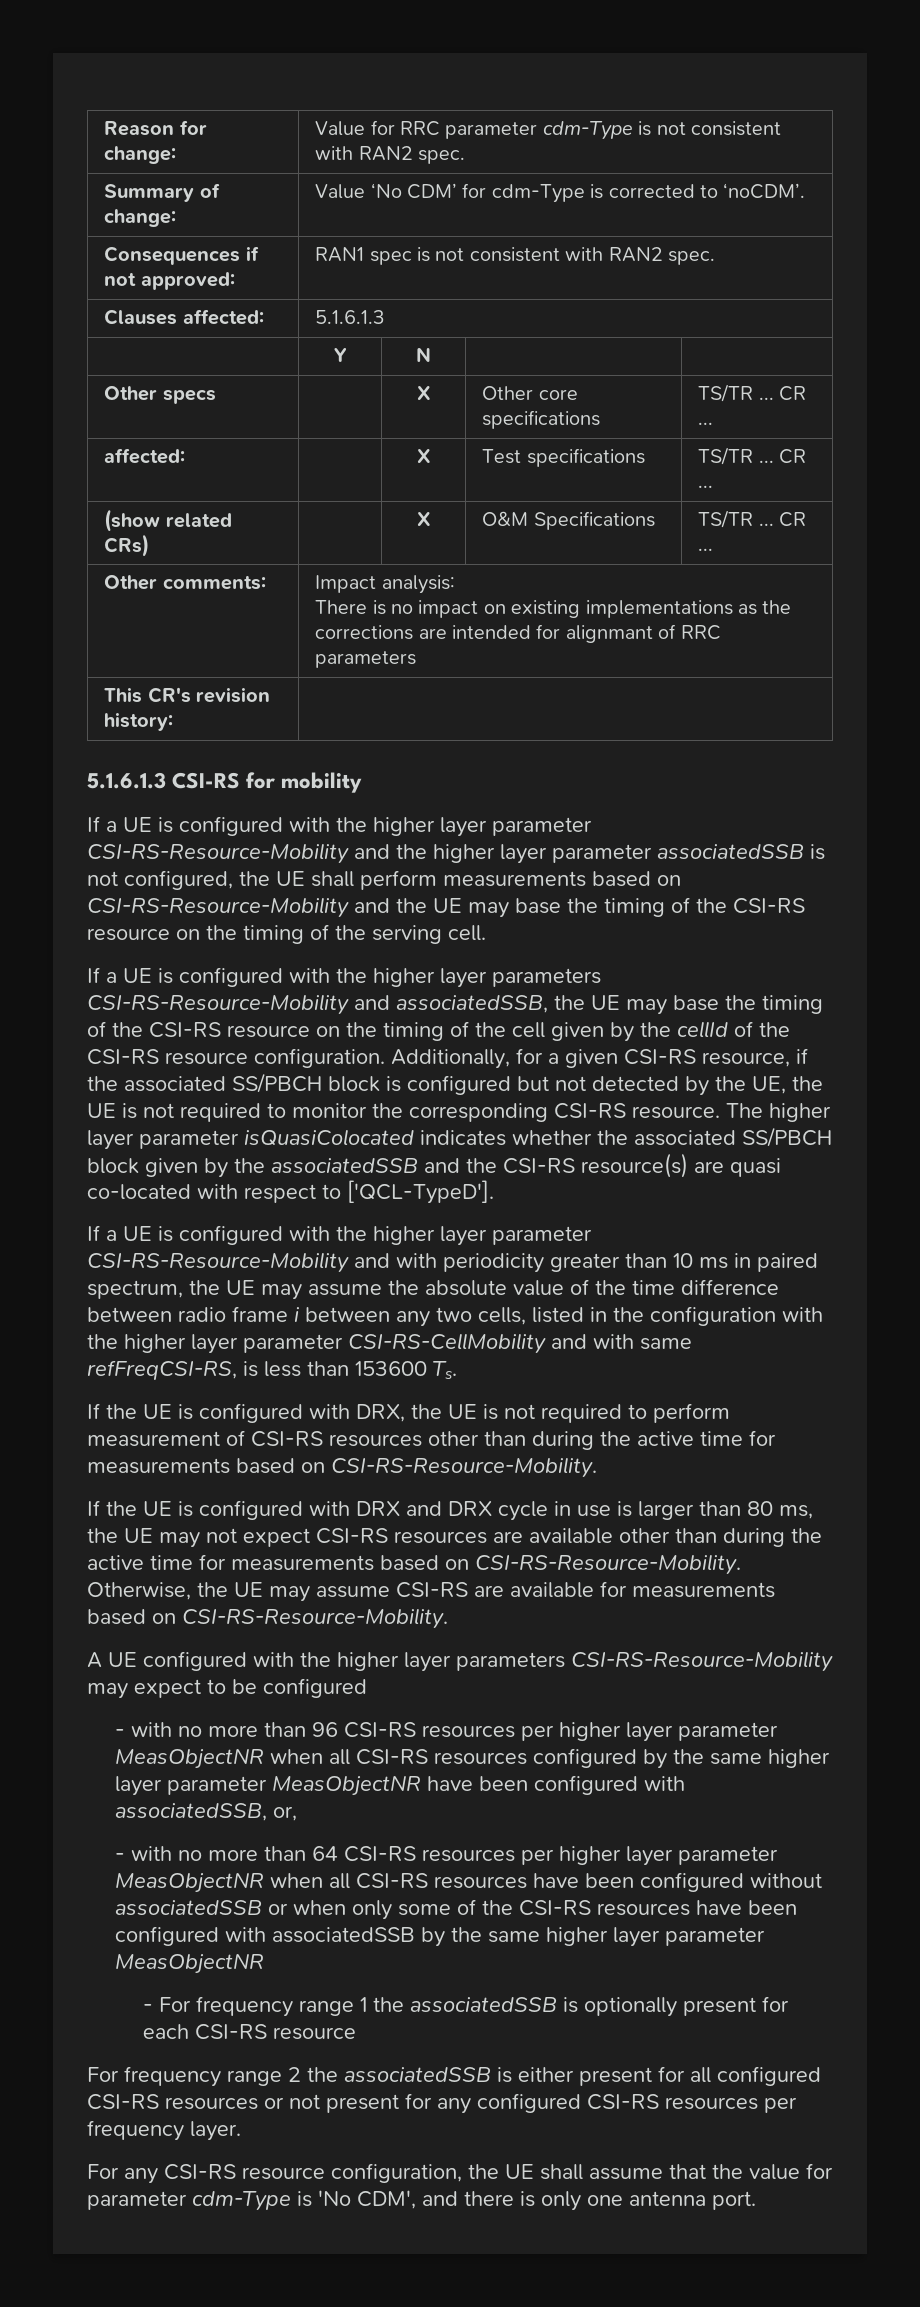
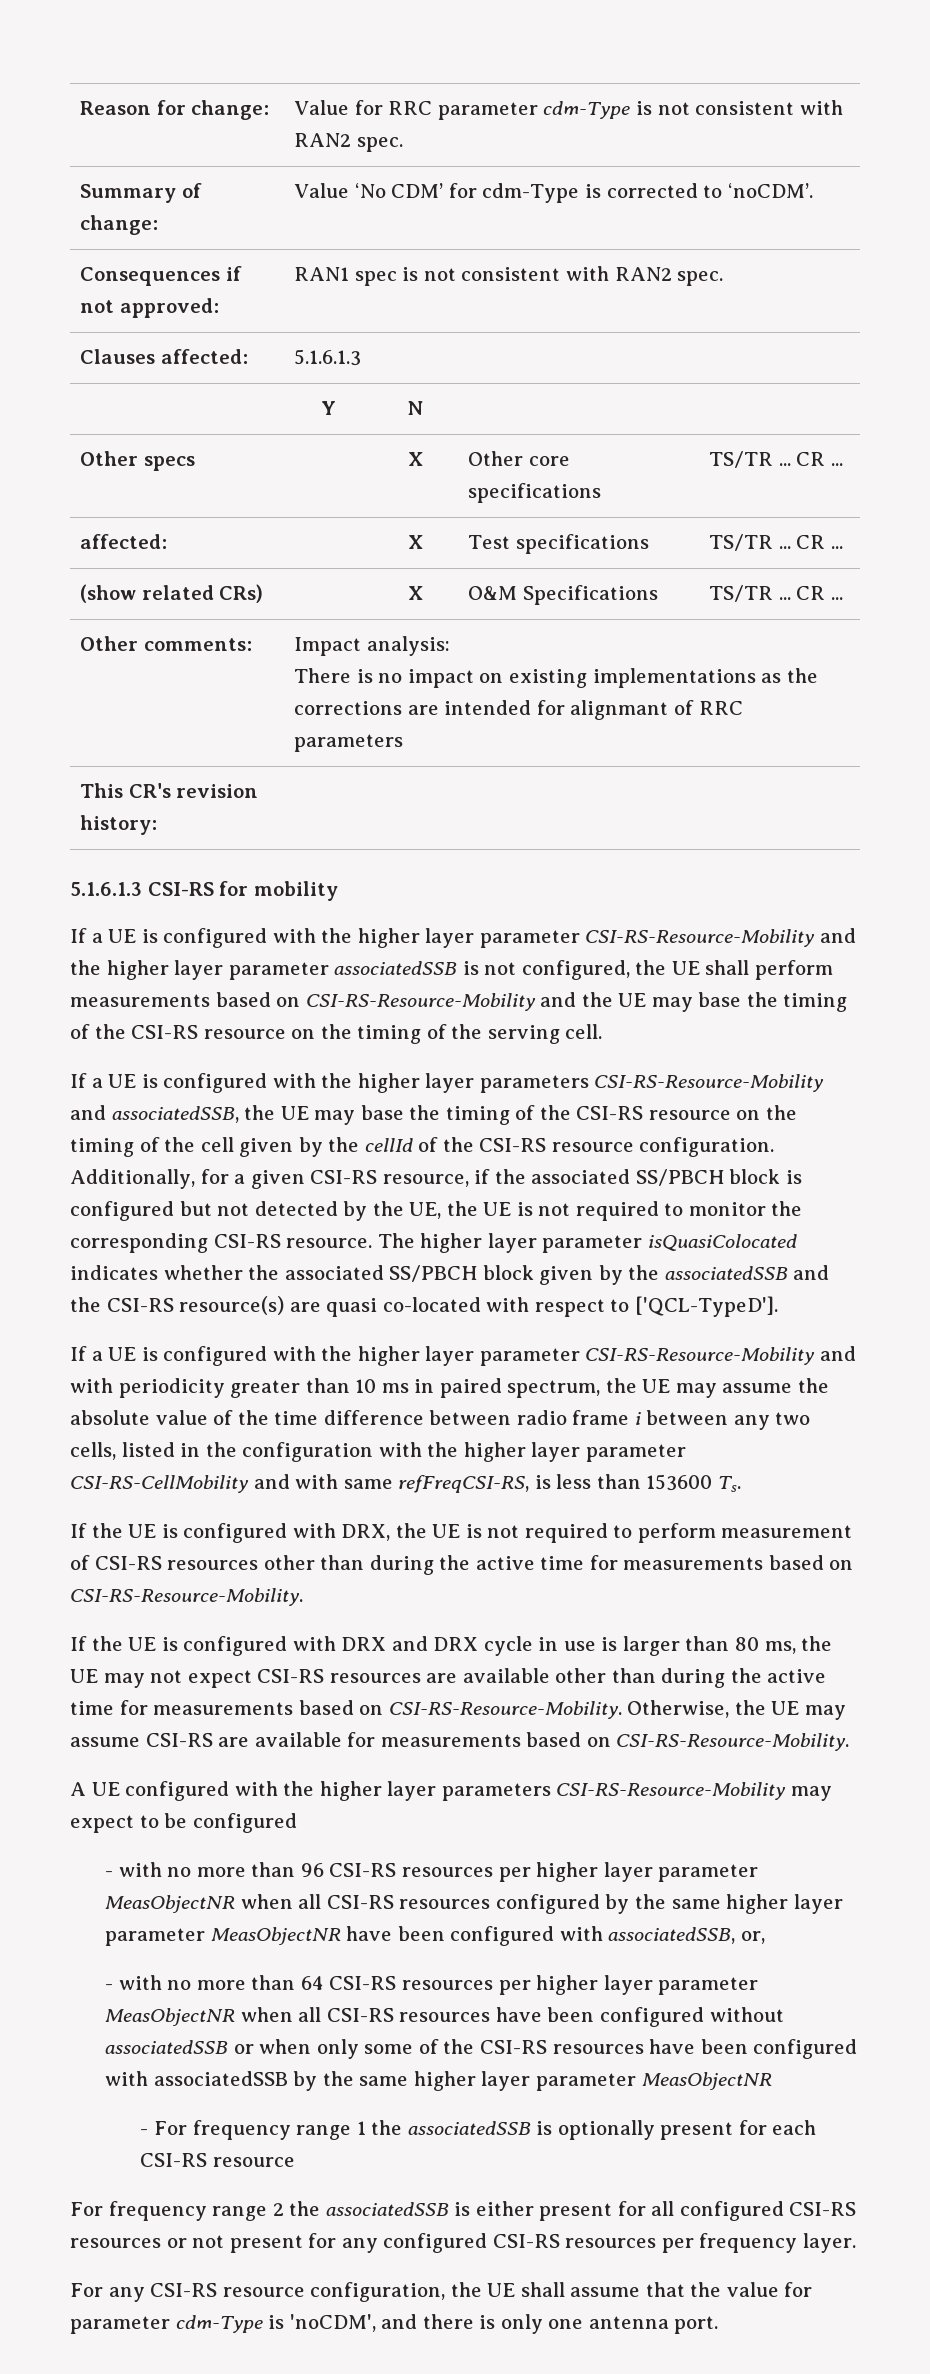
[318,2190,416,2209] 'No CDM', -> [289,2314,376,2332] 'noCDM',

